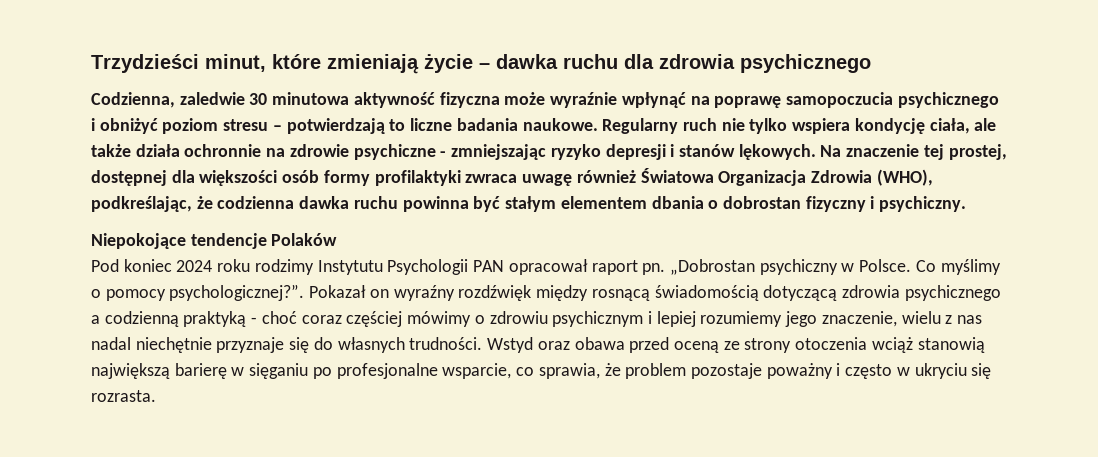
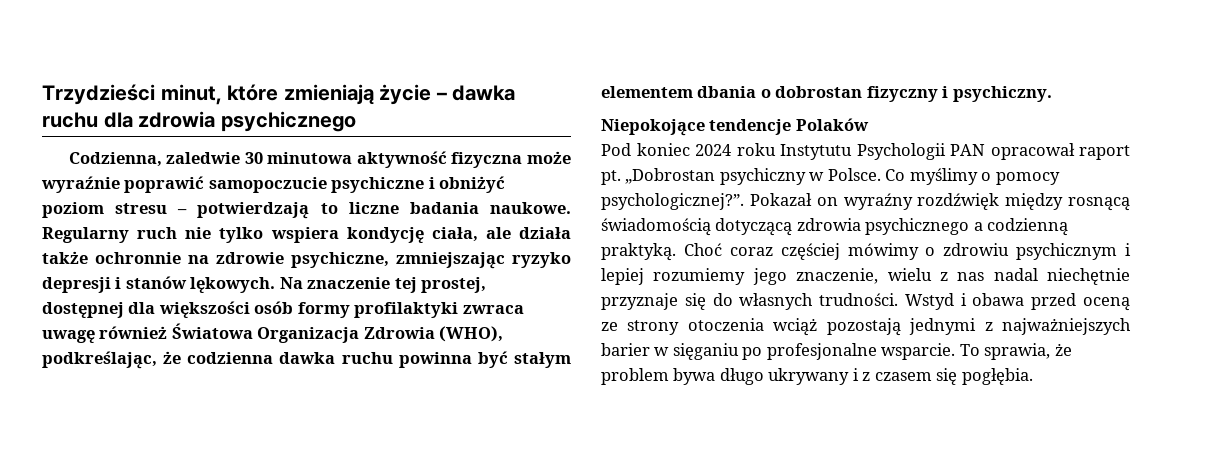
[621,92,999,108] wpłynąć na poprawę samopoczucia psychicznego -> [124,176,425,193] poprawić samopoczucie psychiczne
[91,144,180,157] także działa -> [519,227,571,239] [42,251,88,264] działa także
[353,144,447,160] psychiczne - -> [291,252,389,268] psychiczne,
[254,259,314,275] rodzimy -> (776, 149) none
[642,263,666,275] pn. -> [601,170,621,185] pt.
[183,311,297,327] praktyką - choć -> [601,243,722,261] praktyką. Choć
[537,341,570,350] oraz -> [960,293,967,306] i
[917,337,985,353] [91,363,227,379] stanowią największą barierę -> [826,318,1131,336] [601,343,650,356] pozostają jednymi z najważniejszych barier
[442,363,535,379] wsparcie, co -> [881,343,980,360] wsparcie. To
[690,363,992,379] [91,390,156,402] pozostaje poważny i często w ukryciu się rozrasta. -> [673,368,1033,385] bywa długo ukrywany i z czasem się pogłębia.

